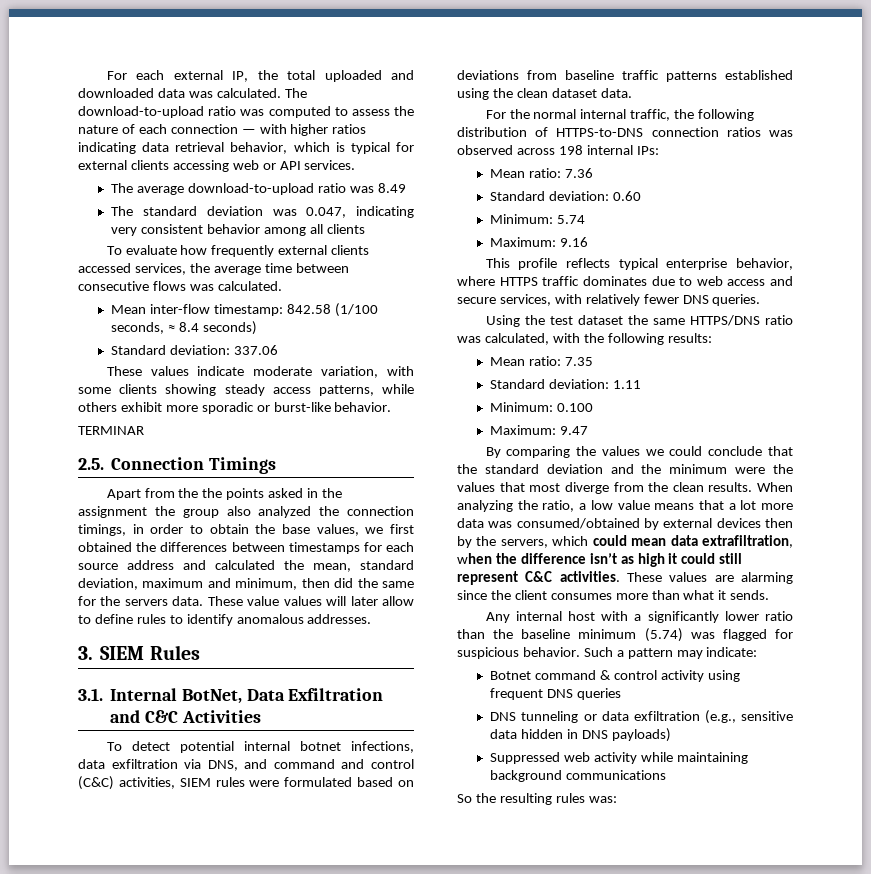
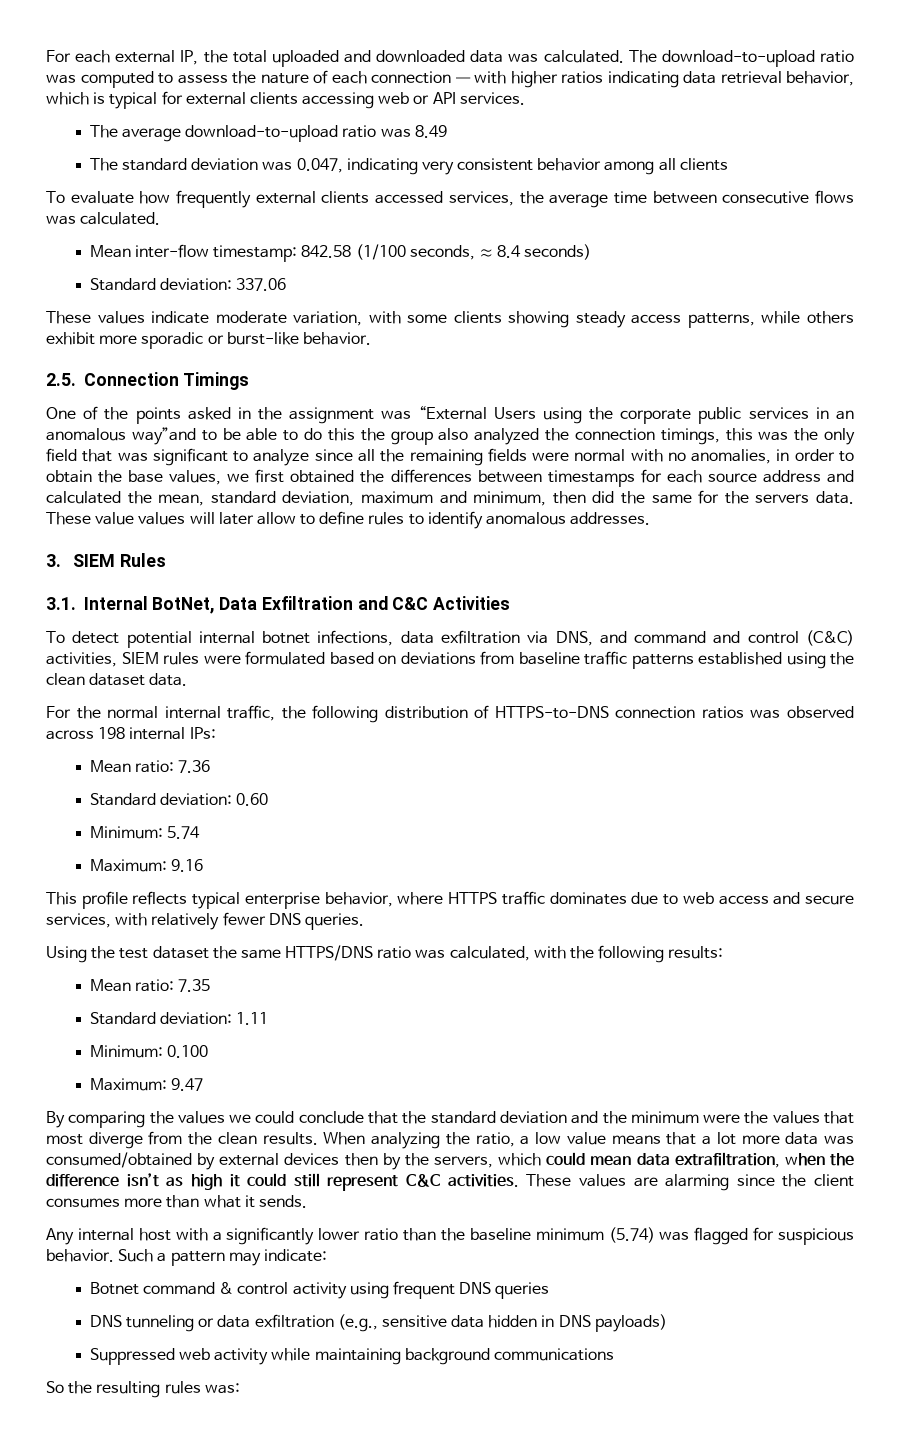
[78,426,144,435] // TERMINAR -> (371, 338) none
[106,488,199,500] Apart from the -> [46,406,99,420] One of
(147, 512) none -> [381,406,854,424] [46,427,355,445] was “External Users using the corporate public services in an anomalous way”and to be able to do this
(126, 530) none -> [725,428,856,445] [46,448,772,466] this was the only field that was significant to analyze since all the remaining fields were normal with no anomalies,

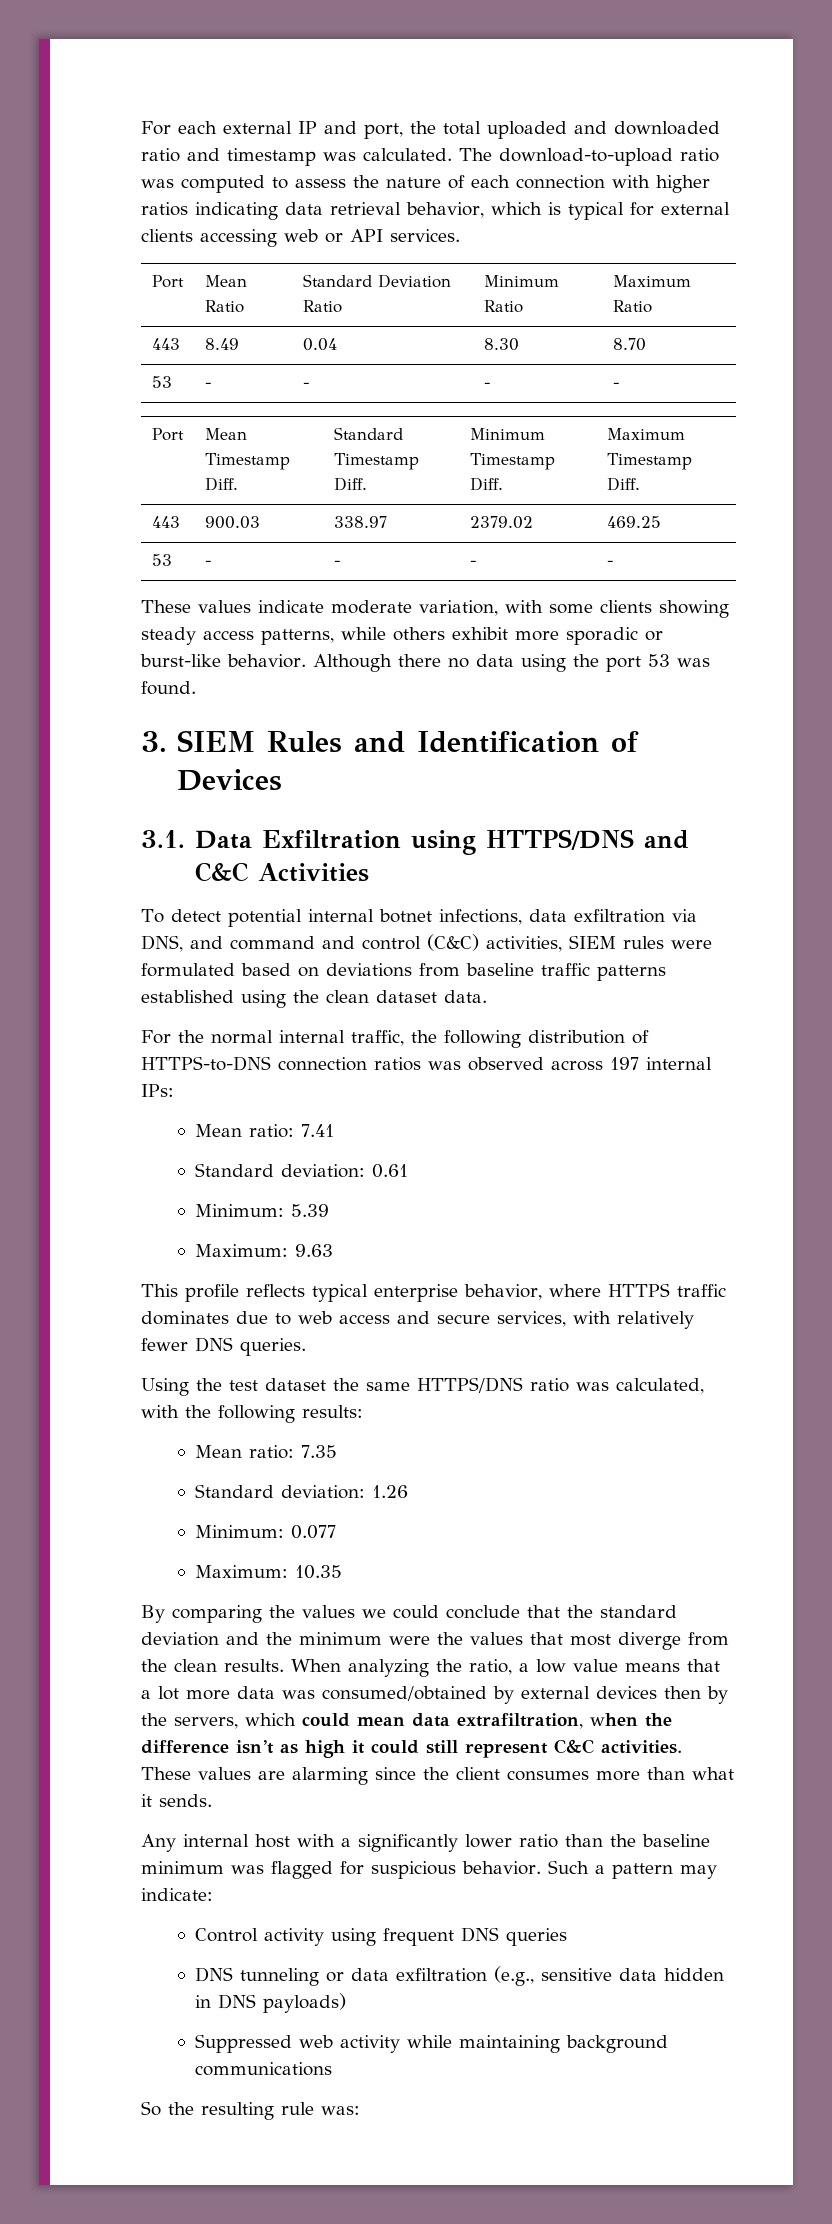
[180,50,199,65] IP, -> [298,121,403,139] IP and port,
[470,50,504,63] data -> [141,148,316,166] ratio and timestamp
[455,77,471,83] — -> (605, 182) none
[89,125,447,142] [89,158,728,175] [46,190,855,208] [46,212,161,225] [89,244,592,262] [89,278,287,291] // The average download-to-upload ratio was 8.49 // The standard deviation was 0.047, indicating very consistent behavior among all clients // To evaluate how frequently external clients accessed services, the average time between consecutive flows was calculated. // Mean inter-flow timestamp: 842.58 (1/100 seconds, ≈ 8.4 seconds) // Standard deviation: 337.06 -> [151,275,184,288] [204,275,247,287] [204,300,244,313] [302,274,451,288] [302,300,342,313] [483,275,559,287] [483,300,523,313] [612,275,691,287] [612,300,652,313] [151,338,180,350] [204,338,239,350] [302,338,337,351] [483,338,519,351] [612,338,646,351] [151,376,172,388] [204,382,212,388] [302,382,310,388] [483,382,491,388] [612,382,620,388] [151,428,184,441] [204,428,247,440] [204,453,290,470] [204,477,238,491] [333,427,403,440] [333,453,419,470] [333,477,367,491] [469,428,545,440] [469,453,555,470] [469,477,503,491] [606,428,685,440] [606,453,692,470] [606,477,640,491] [151,516,180,528] [204,516,260,529] [333,516,387,528] [469,516,533,529] [606,516,661,528] [151,554,172,566] [204,560,212,566] [333,560,341,566] [469,560,477,566] [606,560,614,566] // Port | Mean Ratio | Standard Deviation Ratio | Minimum Ratio | Maximum Ratio // 443 | 8.49 | 0.04 | 8.30 | 8.70 // 53 | - | - | - | - // Port | Mean Timestamp Diff. | Standard Timestamp Diff. | Minimum Timestamp Diff. | Maximum Timestamp Diff. // 443 | 900.03 | 338.97 | 2379.02 | 469.25 // 53 | - | - | - | -
[46,372,250,390] [46,406,854,424] [46,427,856,445] [46,448,855,466] [46,469,854,487] [46,490,855,506] [46,511,651,529] [46,553,166,567] [46,596,353,614] // 2.5. Connection Timings // One of the points asked in the assignment was “External Users using the corporate public services in an anomalous way”and to be able to do this the group also analyzed the connection timings, this was the only field that was significant to analyze since all the remaining fields were normal with no anomalies, in order to obtain the base values, we first obtained the differences between timestamps for each source address and calculated the mean, standard deviation, maximum and minimum, then did the same for the servers data. These value values will later allow to define rules to identify anomalous addresses. // 3. SIEM Rules // 3.1. Internal BotNet, Data Exfiltration -> [312,654,710,672] [141,681,196,695] [141,730,639,753] [176,769,282,791] [141,829,634,855] Although there no data using the port 53 was found. // 3. SIEM Rules and Identification of Devices // 3.1. Data Exfiltration using HTTPS/DNS
[98,727,126,739] 198 -> [610,1057,639,1070] 197
[178,760,211,773] [89,793,269,806] [89,826,200,839] [89,859,203,872] 7.36 // Standard deviation: 0.60 // Minimum: 5.74 // Maximum: 9.16 -> [300,1124,334,1137] [194,1163,408,1178] [194,1204,329,1217] [194,1244,333,1257] 7.41 // Standard deviation: 0.61 // Minimum: 5.39 // Maximum: 9.63
[236,1012,269,1025] [89,1045,208,1058] [89,1078,203,1091] 1.11 // Minimum: 0.100 // Maximum: 9.47 -> [371,1485,408,1498] [194,1525,336,1539] [194,1565,342,1579] 1.26 // Minimum: 0.077 // Maximum: 10.35
[608,1227,655,1243] (5.74) -> (224, 1867) none
[89,1282,289,1295] Botnet command & control -> [194,1928,258,1942] Control
[164,1381,201,1394] rules -> [281,2102,314,2115] rule

